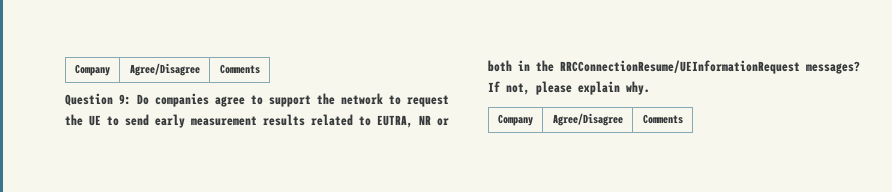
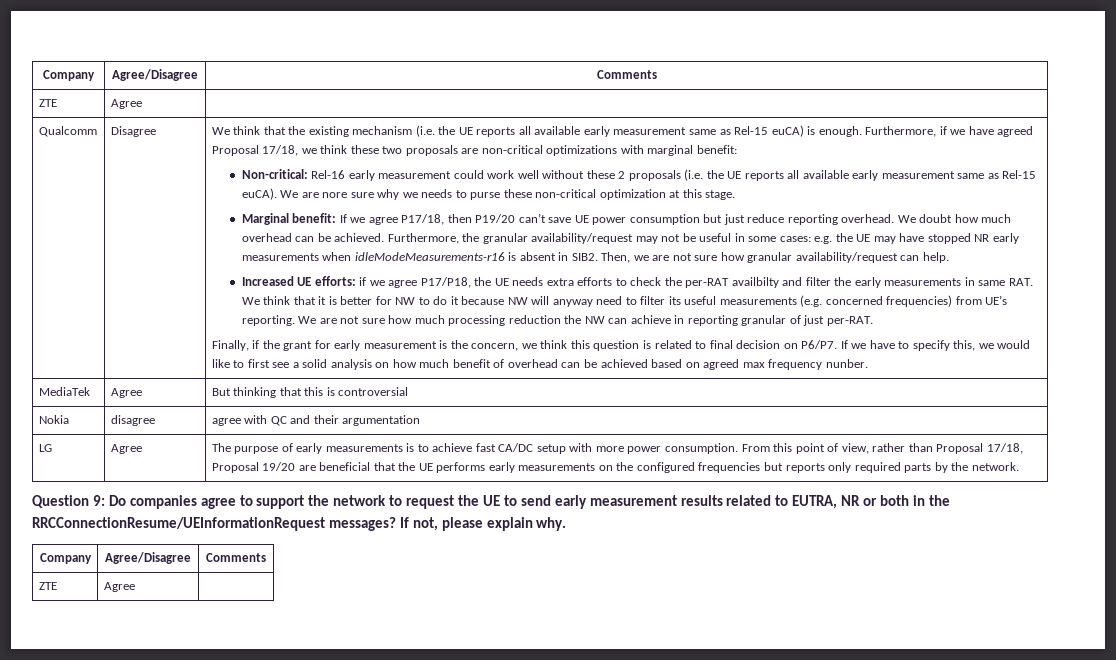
[75,64,110,76] [129,63,200,76] [219,64,260,74] Company | Agree/Disagree | Comments -> [43,70,95,81] [111,69,198,81] [596,70,657,79] [38,99,57,107] [110,99,142,109] [38,126,97,137] [110,126,156,137] [211,125,1034,137] [211,145,737,156] [241,169,1037,181] [241,188,736,200] [241,213,1012,225] [241,233,1019,244] [241,252,949,263] [241,276,1033,288] [241,295,1008,307] [241,315,873,326] [211,340,1031,351] [211,359,868,370] [38,387,90,396] [110,388,142,398] [211,387,409,398] [38,415,69,424] [110,415,155,426] [211,415,421,426] [38,444,52,452] [110,444,142,454] [211,443,1023,454] [211,462,1019,473] Company | Agree/Disagree | Comments // ZTE | Agree | // Qualcomm | Disagree | We think that the existing mechanism (i.e. the UE reports all available early measurement same as Rel-15 euCA) is enough. Furthermore, if we have agreed Proposal 17/18, we think these two proposals are non-critical optimizations with marginal benefit: // Non-critical: Rel-16 early measurement could work well without these 2 proposals (i.e. the UE reports all available early measurement same as Rel-15 euCA). We are nore sure why we needs to purse these non-critical optimization at this stage. // Marginal benefit: If we agree P17/18, then P19/20 can’t save UE power consumption but just reduce reporting overhead. We doubt how much overhead can be achieved. Furthermore, the granular availability/request may not be useful in some cases: e.g. the UE may have stopped NR early measurements when idleModeMeasurements-r16 is absent in SIB2. Then, we are not sure how granular availability/request can help. // Increased UE efforts: if we agree P17/P18, the UE needs extra efforts to check the per-RAT availbilty and filter the early measurements in same RAT. We think that it is better for NW to do it because NW will anyway need to filter its useful measurements (e.g. concerned frequencies) from UE’s reporting. We are not sure how much processing reduction the NW can achieve in reporting granular of just per-RAT. // Finally, if the grant for early measurement is the concern, we think this question is related to final decision on P6/P7. If we have to specify this, we would like to first see a solid analysis on how much benefit of overhead can be achieved based on agreed max frequency nunber. // MediaTek | Agree | But thinking that this is controversial // Nokia | disagree | agree with QC and their argumentation // LG | Agree | The purpose of early measurements is to achieve fast CA/DC setup with more power consumption. From this point of view, rather than Proposal 17/18, Proposal 19/20 are beneficial that the UE performs early measurements on the configured frequencies but reports only required parts by the network.
(683, 119) none -> [38,582,57,590] [103,582,135,592] // ZTE | Agree |

